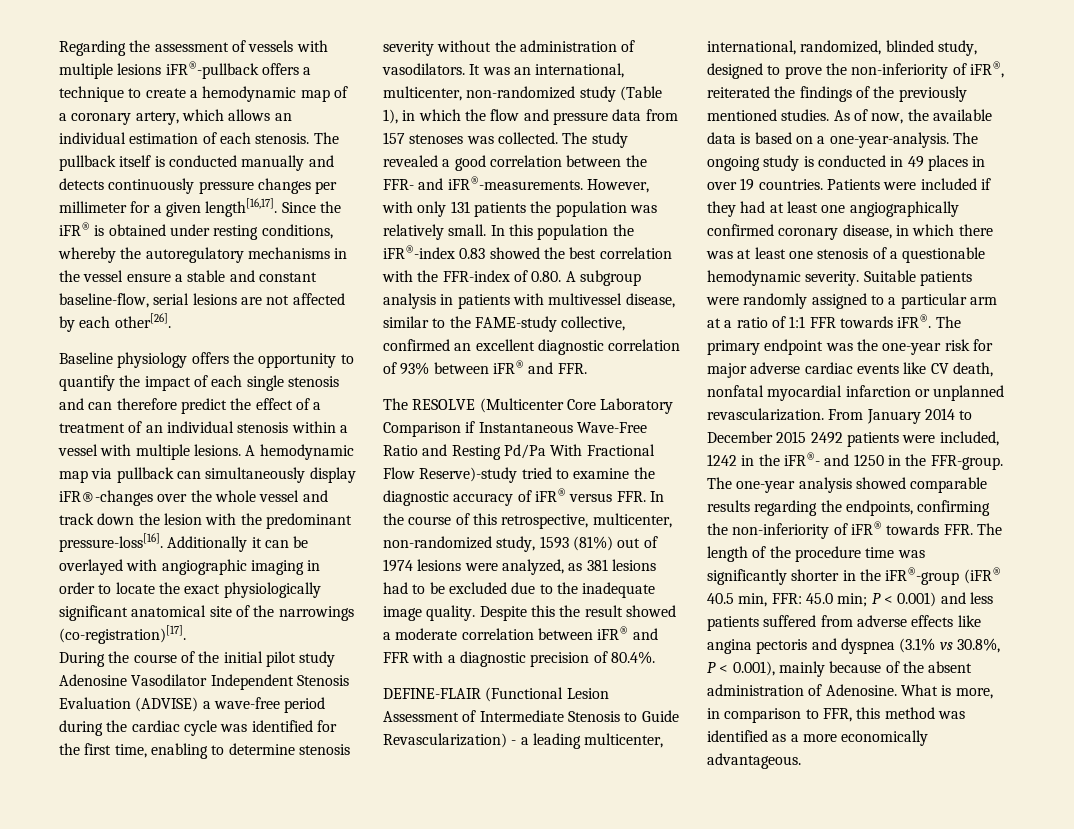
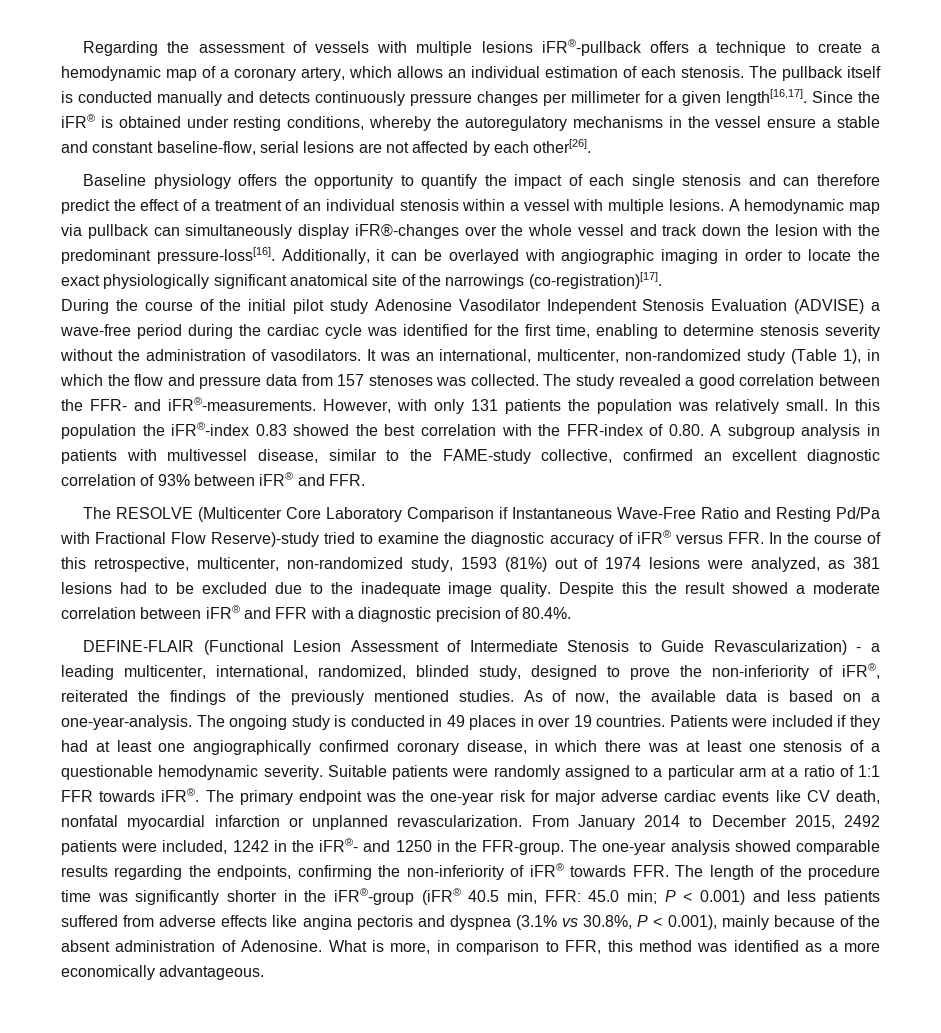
[167,536,248,552] Additionally -> [281,249,370,264] Additionally,
[550,444,583,456] With -> [60,532,90,544] with
[776,431,807,443] 2015 -> [794,815,835,829] 2015,

